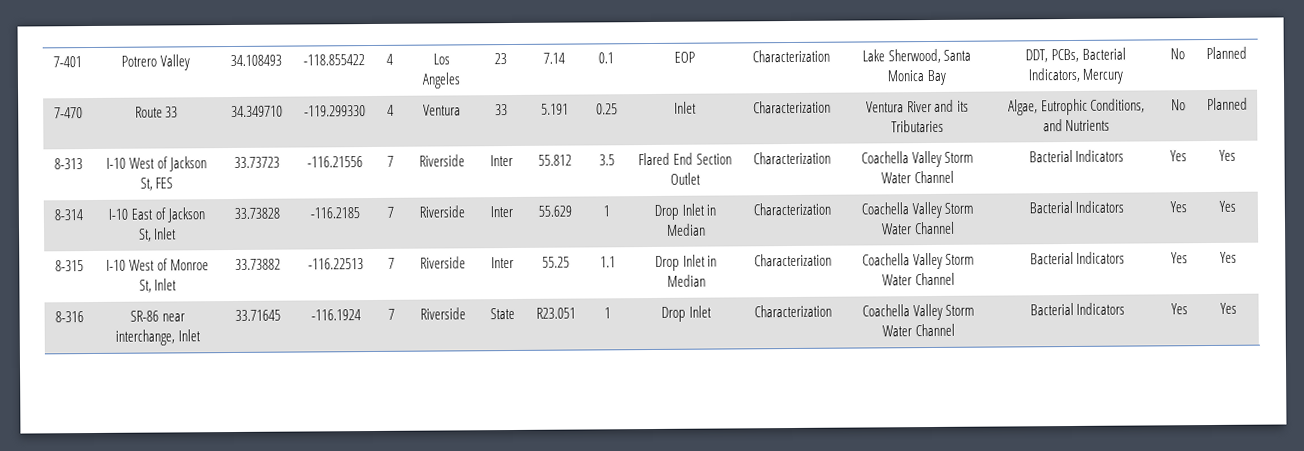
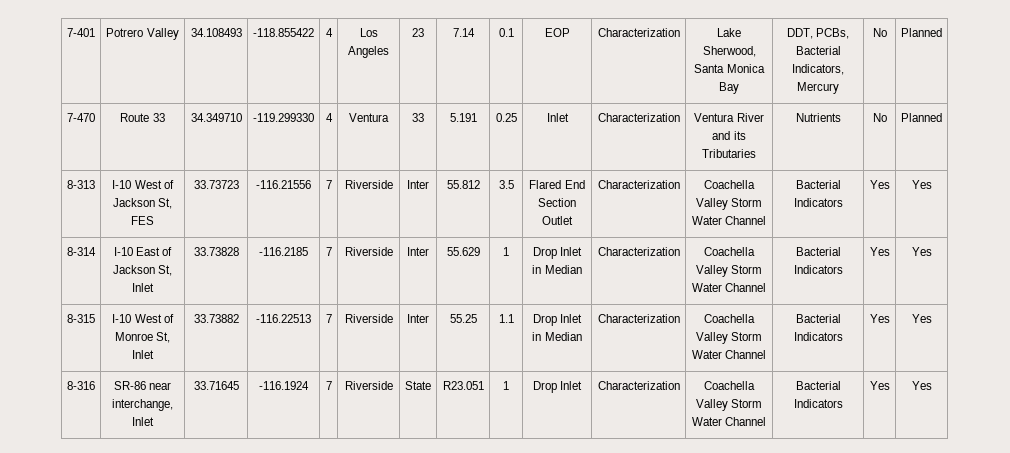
[1007,98,1146,116] [1042,119,1063,132] Algae, Eutrophic Conditions, and -> (756, 153) none

